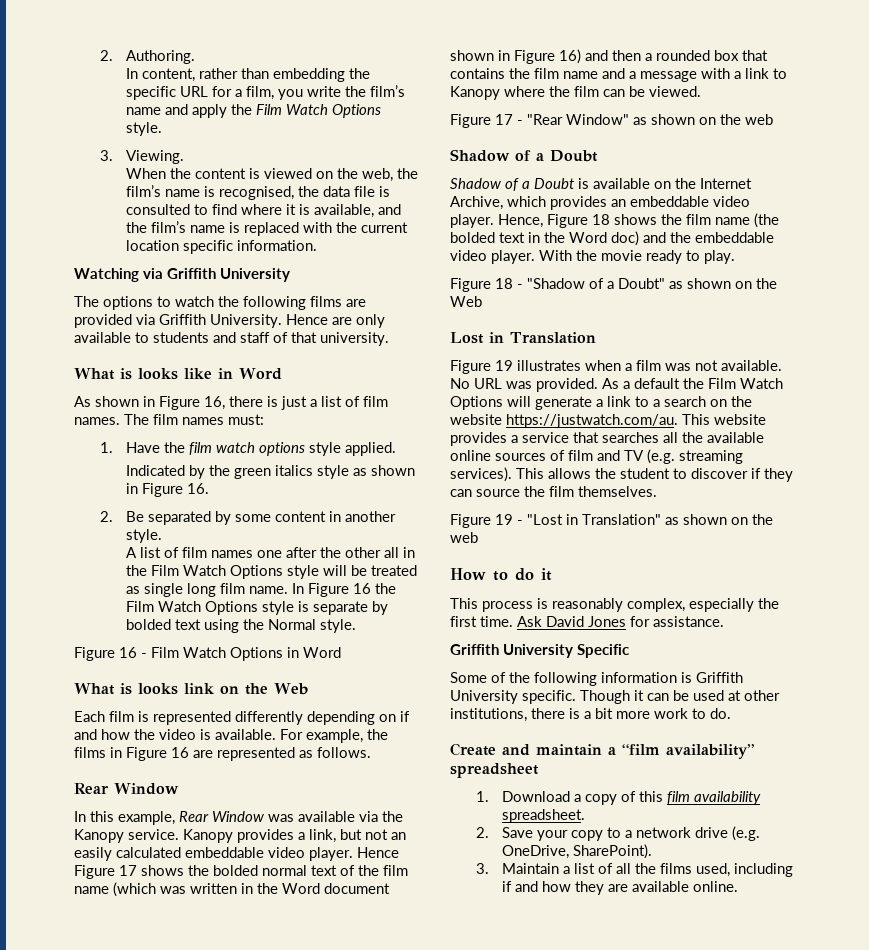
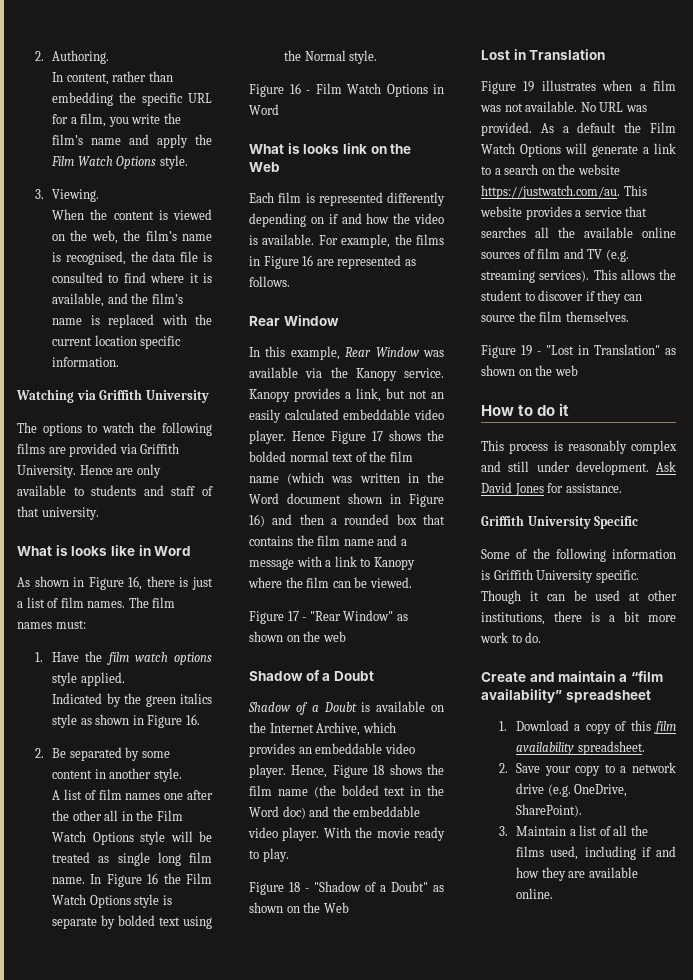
[627,598,779,612] [450,616,513,627] complex, especially the first time. -> [631,440,677,454] [481,461,649,475] complex and still under development.

